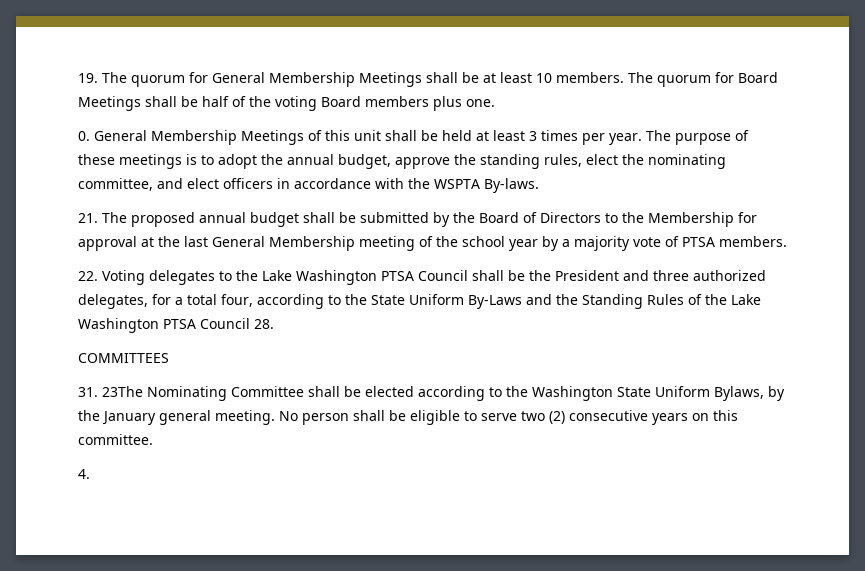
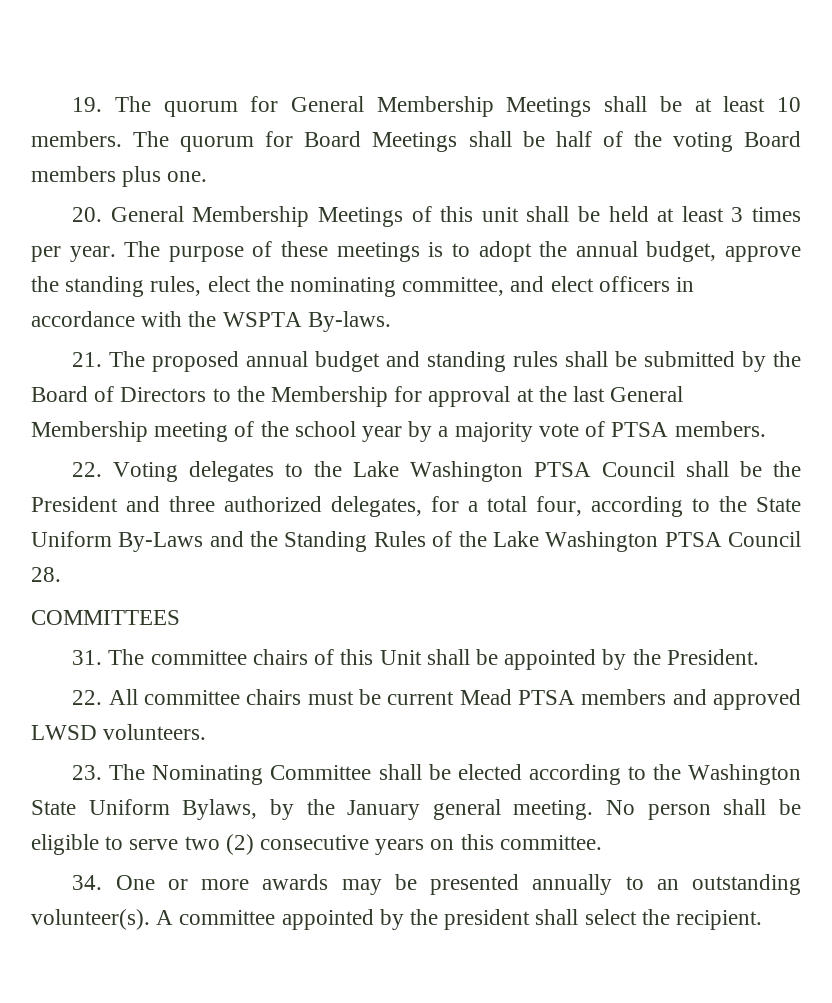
[78,131,90,141] 0. -> [72,207,103,222] 20.
(299, 219) none -> [386,351,559,372] and standing rules
[102,386,143,397] 23The -> [108,649,759,670] [72,689,802,710] [31,724,207,740] [72,764,146,780] The committee chairs of this Unit shall be appointed by the President. // 22. All committee chairs must be current Mead PTSA members and approved LWSD volunteers. // 23. The
[78,469,90,479] 4. -> [72,874,801,895] [31,909,763,930] 34. One or more awards may be presented annually to an outstanding volunteer(s). A committee appointed by the president shall select the recipient.

